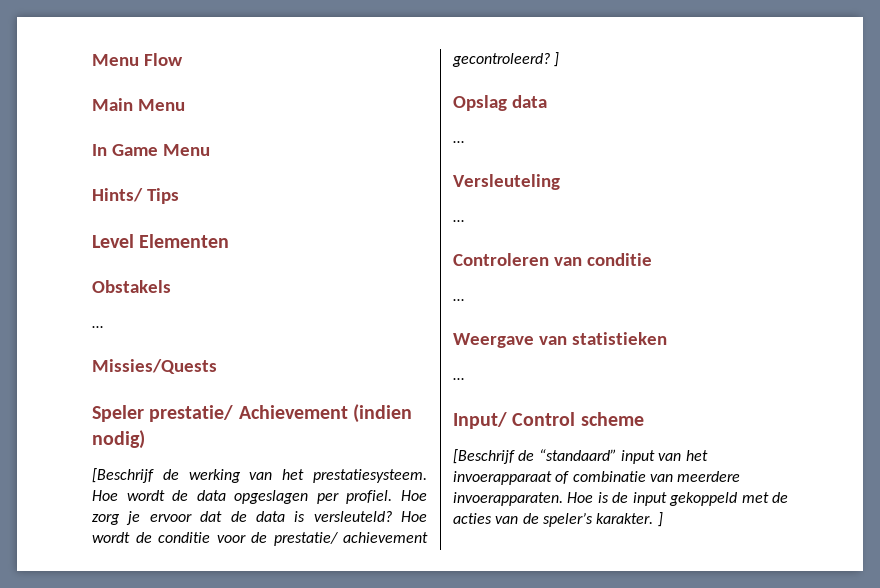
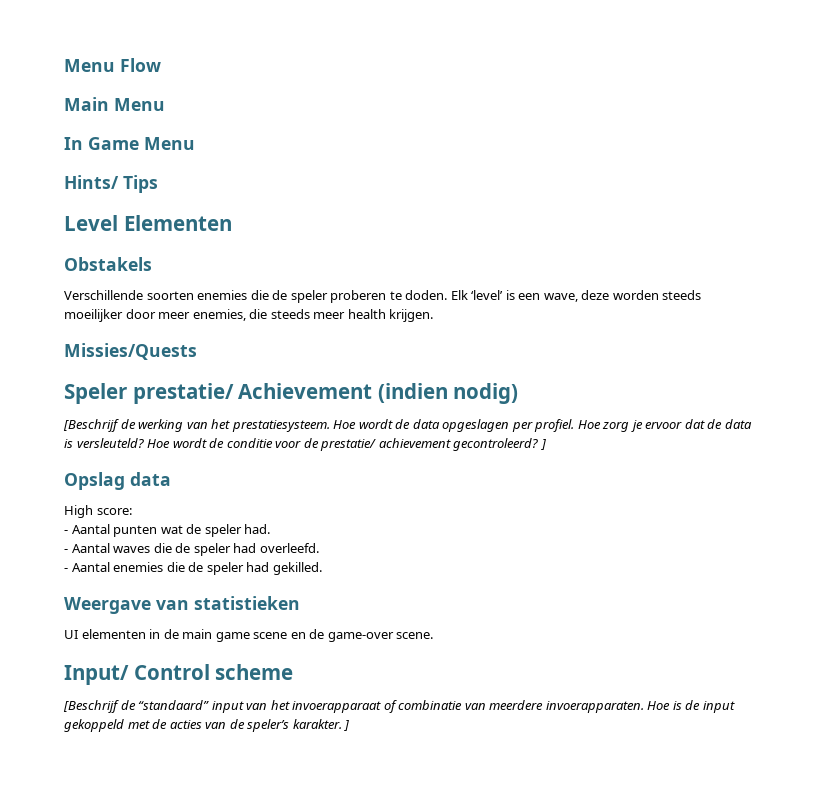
[92,326,103,328] … -> [64,290,702,303] [64,309,434,322] Verschillende soorten enemies die de speler proberen te doden. Elk ‘level’ is een wave, deze worden steeds moeilijker door meer enemies, die steeds meer health krijgen.
[453,141,464,143] [453,174,560,190] [453,220,464,222] [453,253,652,266] [453,299,464,301] [453,332,667,348] [453,378,464,380] … // Versleuteling // … // Controleren van conditie // … // Weergave van statistieken // … -> [64,505,132,518] [64,524,271,537] [64,543,319,556] [64,562,322,575] [64,596,300,614] [64,629,434,642] High score: // - Aantal punten wat de speler had. // - Aantal waves die de speler had overleefd. // - Aantal enemies die de speler had gekilled. // Weergave van statistieken // UI elementen in de main game scene en de game-over scene.

